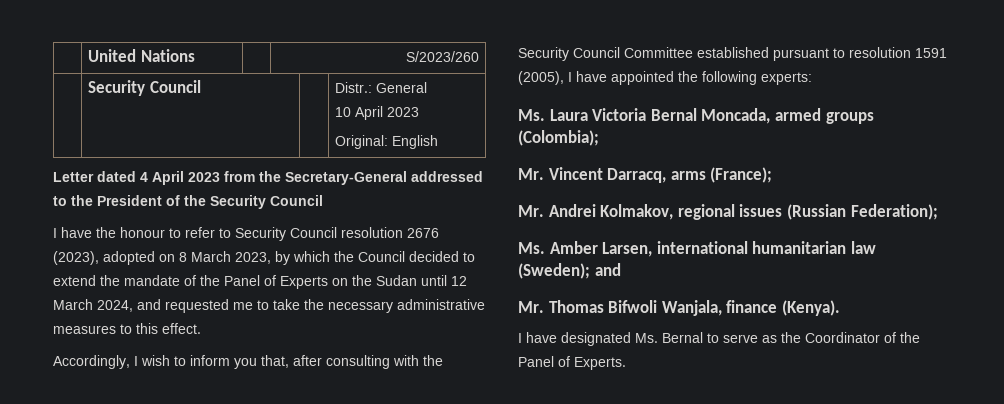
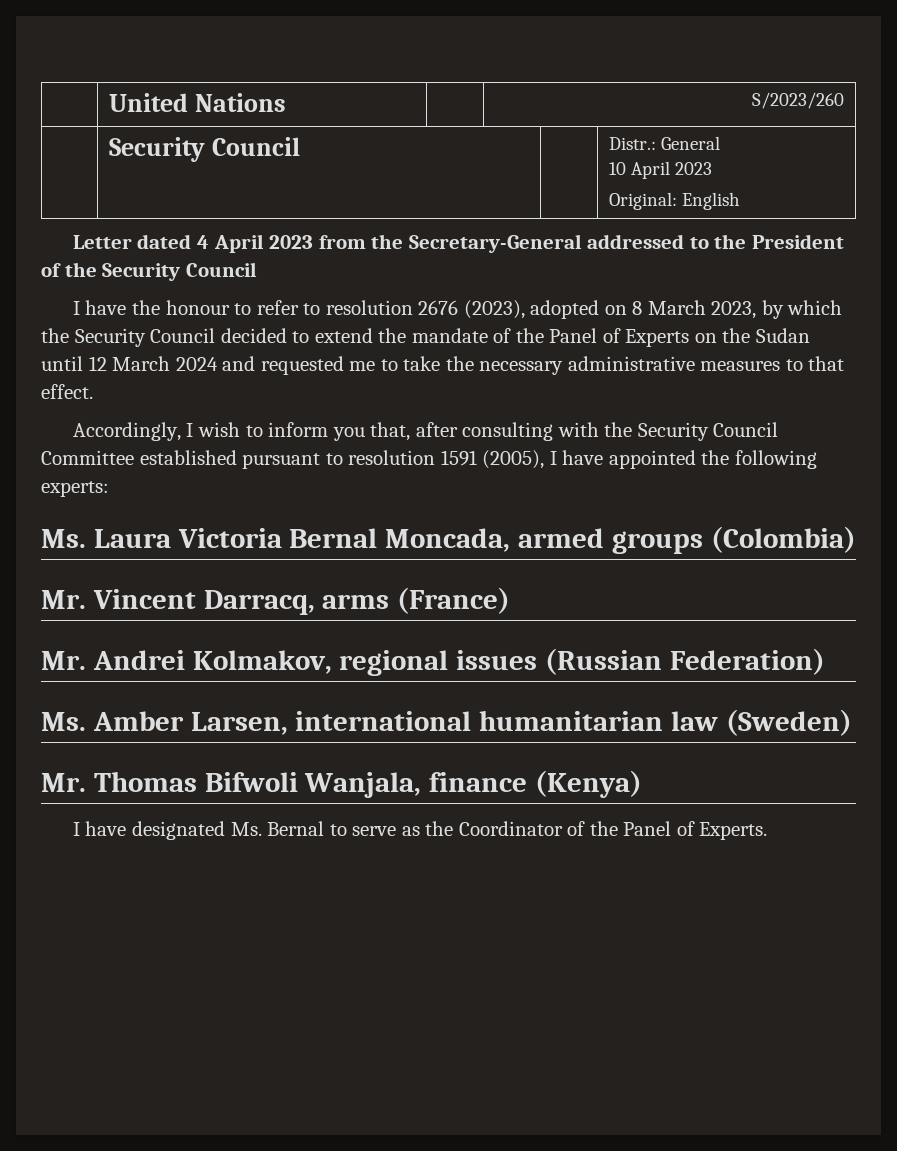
[235,227,337,241] Security Council -> (321, 309) none
(354, 256) none -> [74,328,146,347] Security
[97,300,133,312] 2024, -> [175,357,218,371] 2024
[136,323,158,334] this -> [808,356,845,371] that
[518,130,599,146] (Colombia); -> [710,526,856,553] (Colombia)
[710,167,773,183] (France); -> [397,587,511,614] (France)
[850,204,938,220] Federation); -> [669,648,825,675] Federation)
[518,263,621,279] (Sweden); and -> [725,709,852,736] (Sweden)
[781,300,840,316] (Kenya). -> [535,770,643,798] (Kenya)

